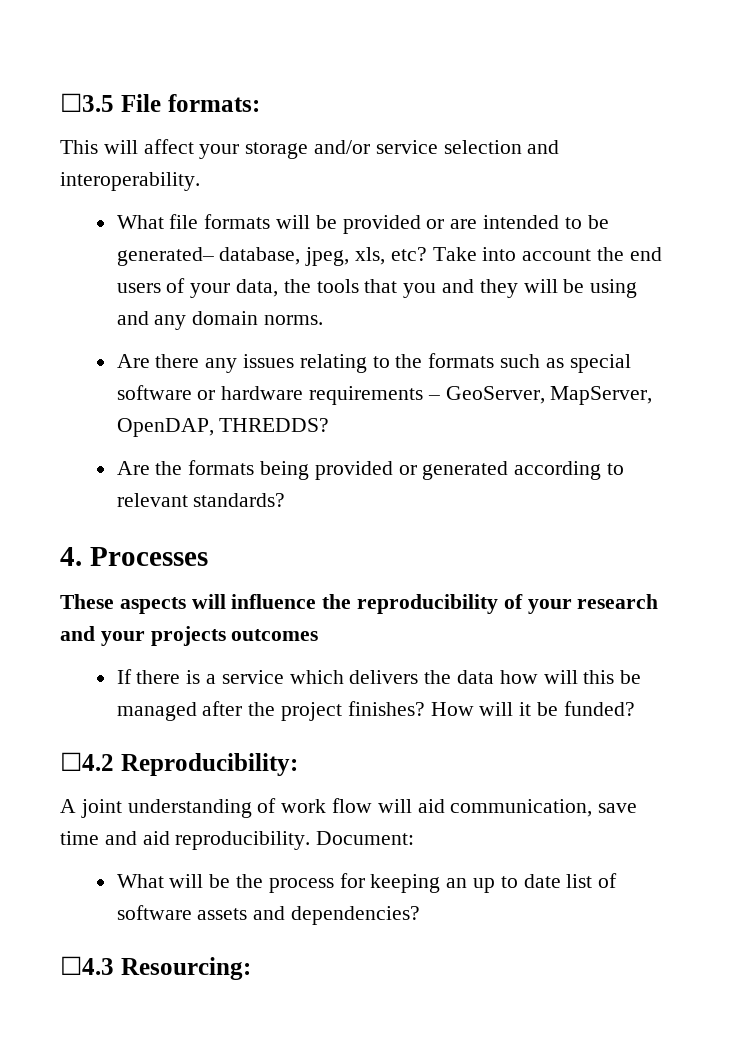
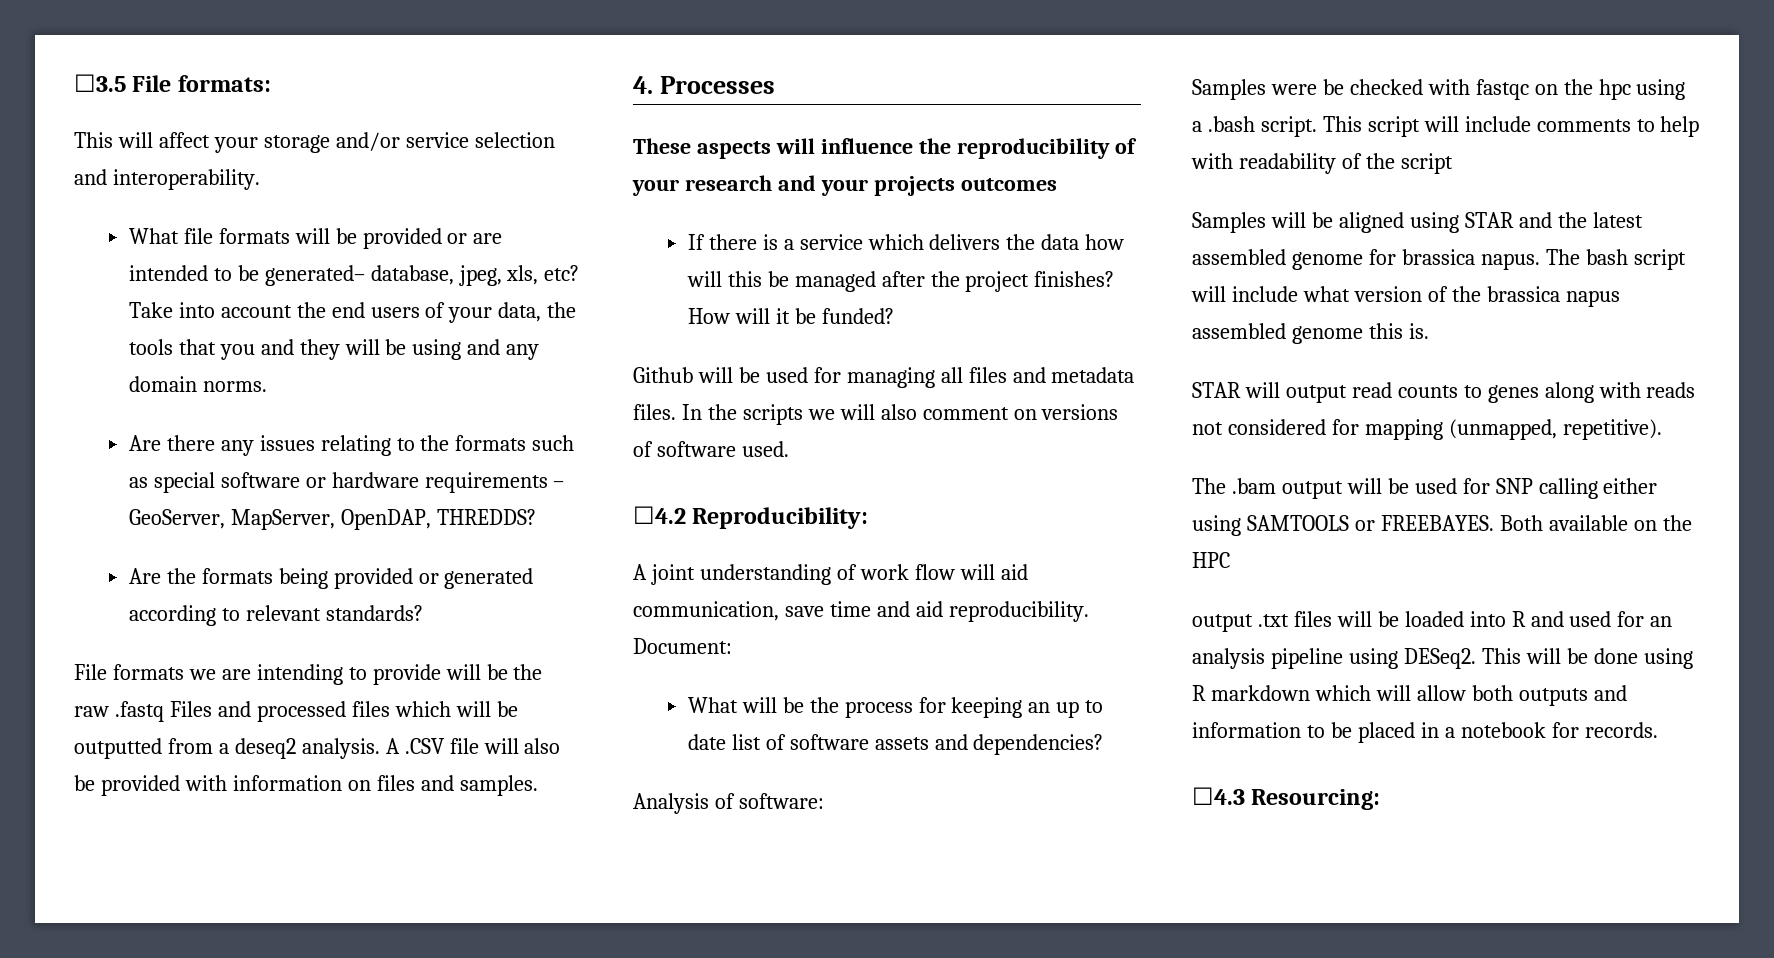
(286, 500) none -> [74,664,543,685] [74,701,518,722] [74,738,561,759] [74,775,538,796] // File formats we are intending to provide will be the raw .fastq Files and processed files which will be outputted from a deseq2 analysis. A .CSV file will also be provided with information on files and samples.
(635, 708) none -> [633,367,1135,388] [633,404,1119,425] [633,441,789,457] // Github will be used for managing all files and metadata files. In the scripts we will also comment on versions of software used.
(420, 915) none -> [633,793,824,814] [1192,79,1686,100] [1192,116,1700,137] [1191,153,1453,174] [1192,212,1643,233] [1192,249,1686,270] [1191,286,1620,307] [1192,323,1429,344] [1192,382,1696,403] [1192,419,1662,440] [1192,478,1658,499] [1192,515,1692,536] [1192,552,1230,568] [1192,611,1673,632] [1192,648,1693,669] [1192,685,1627,706] [1192,722,1658,743] // Analysis of software: // Samples were be checked with fastqc on the hpc using a .bash script. This script will include comments to help with readability of the script // Samples will be aligned using STAR and the latest assembled genome for brassica napus. The bash script will include what version of the brassica napus assembled genome this is. // STAR will output read counts to genes along with reads not considered for mapping (unmapped, repetitive). // The .bam output will be used for SNP calling either using SAMTOOLS or FREEBAYES. Both available on the HPC // output .txt files will be loaded into R and used for an analysis pipeline using DESeq2. This will be done using R markdown which will allow both outputs and information to be placed in a notebook for records.

